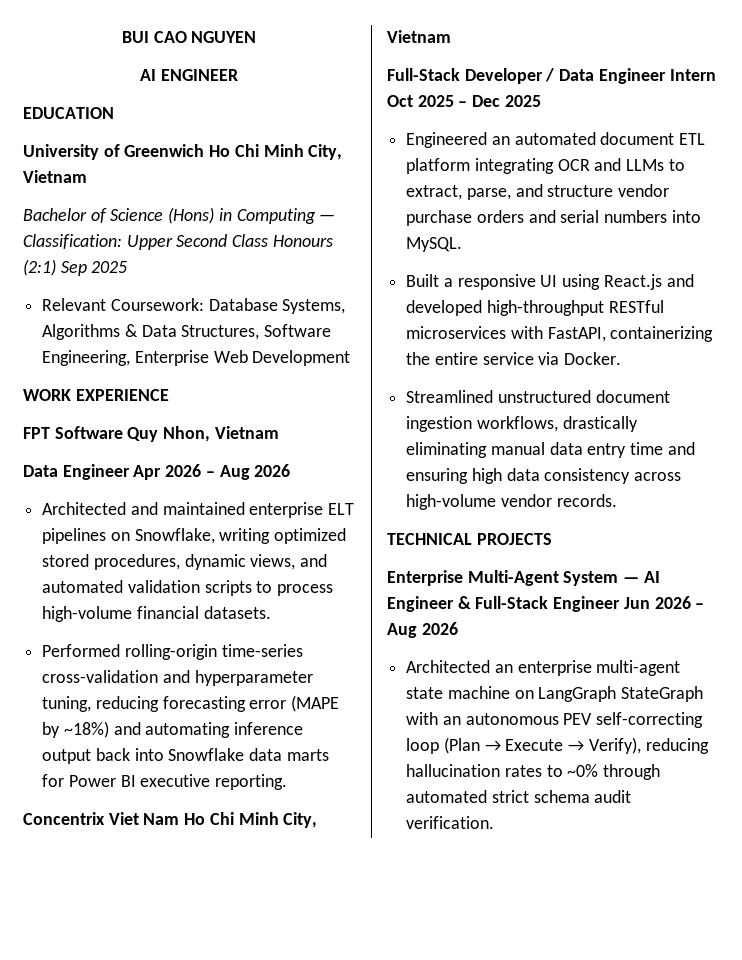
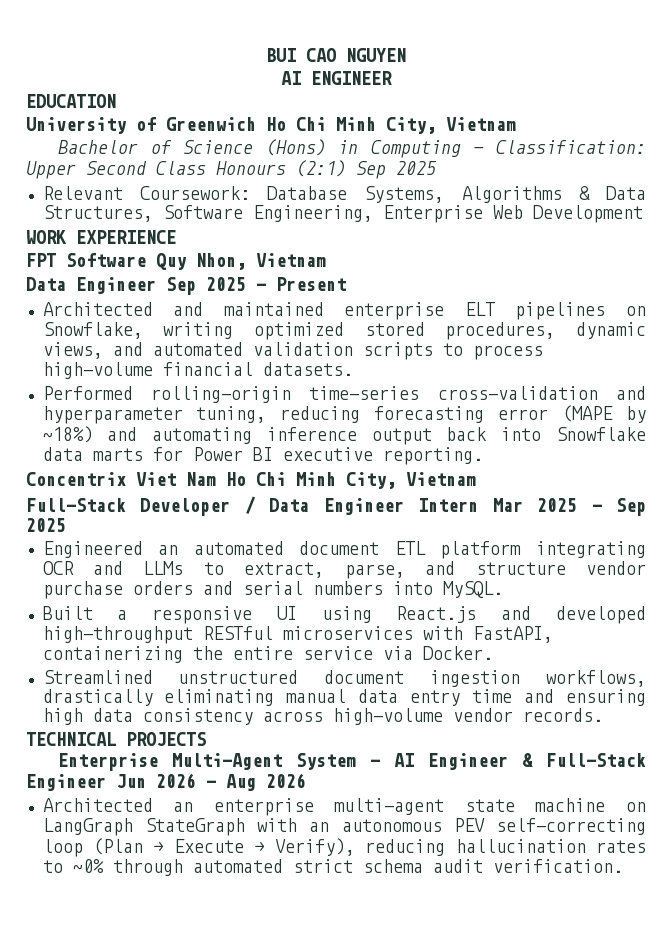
[133,464,291,480] Apr 2026 – Aug 2026 -> [166,277,346,295] Sep 2025 – Present
[387,95,501,107] Oct 2025 – Dec -> [492,498,647,516] Mar 2025 – Sep

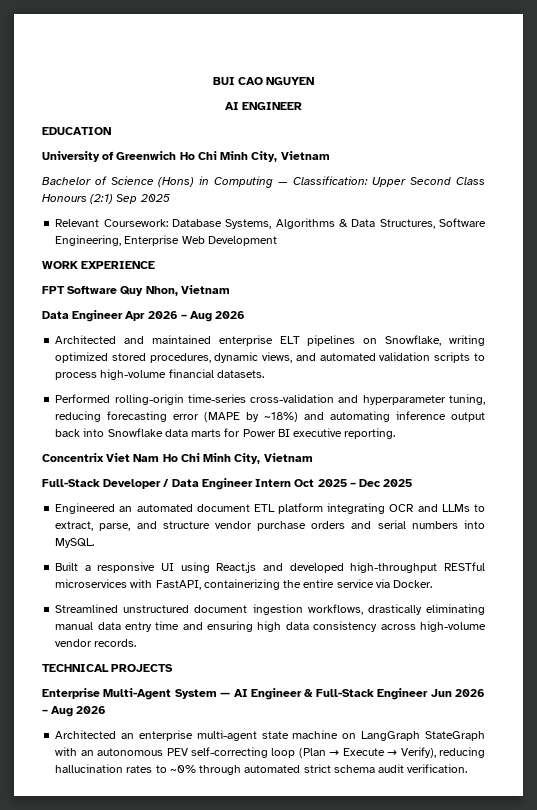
[166,277,346,295] Sep 2025 – Present -> [125,311,246,322] Apr 2026 – Aug 2026
[492,498,647,516] Mar 2025 – Sep -> [294,479,382,487] Oct 2025 – Dec

